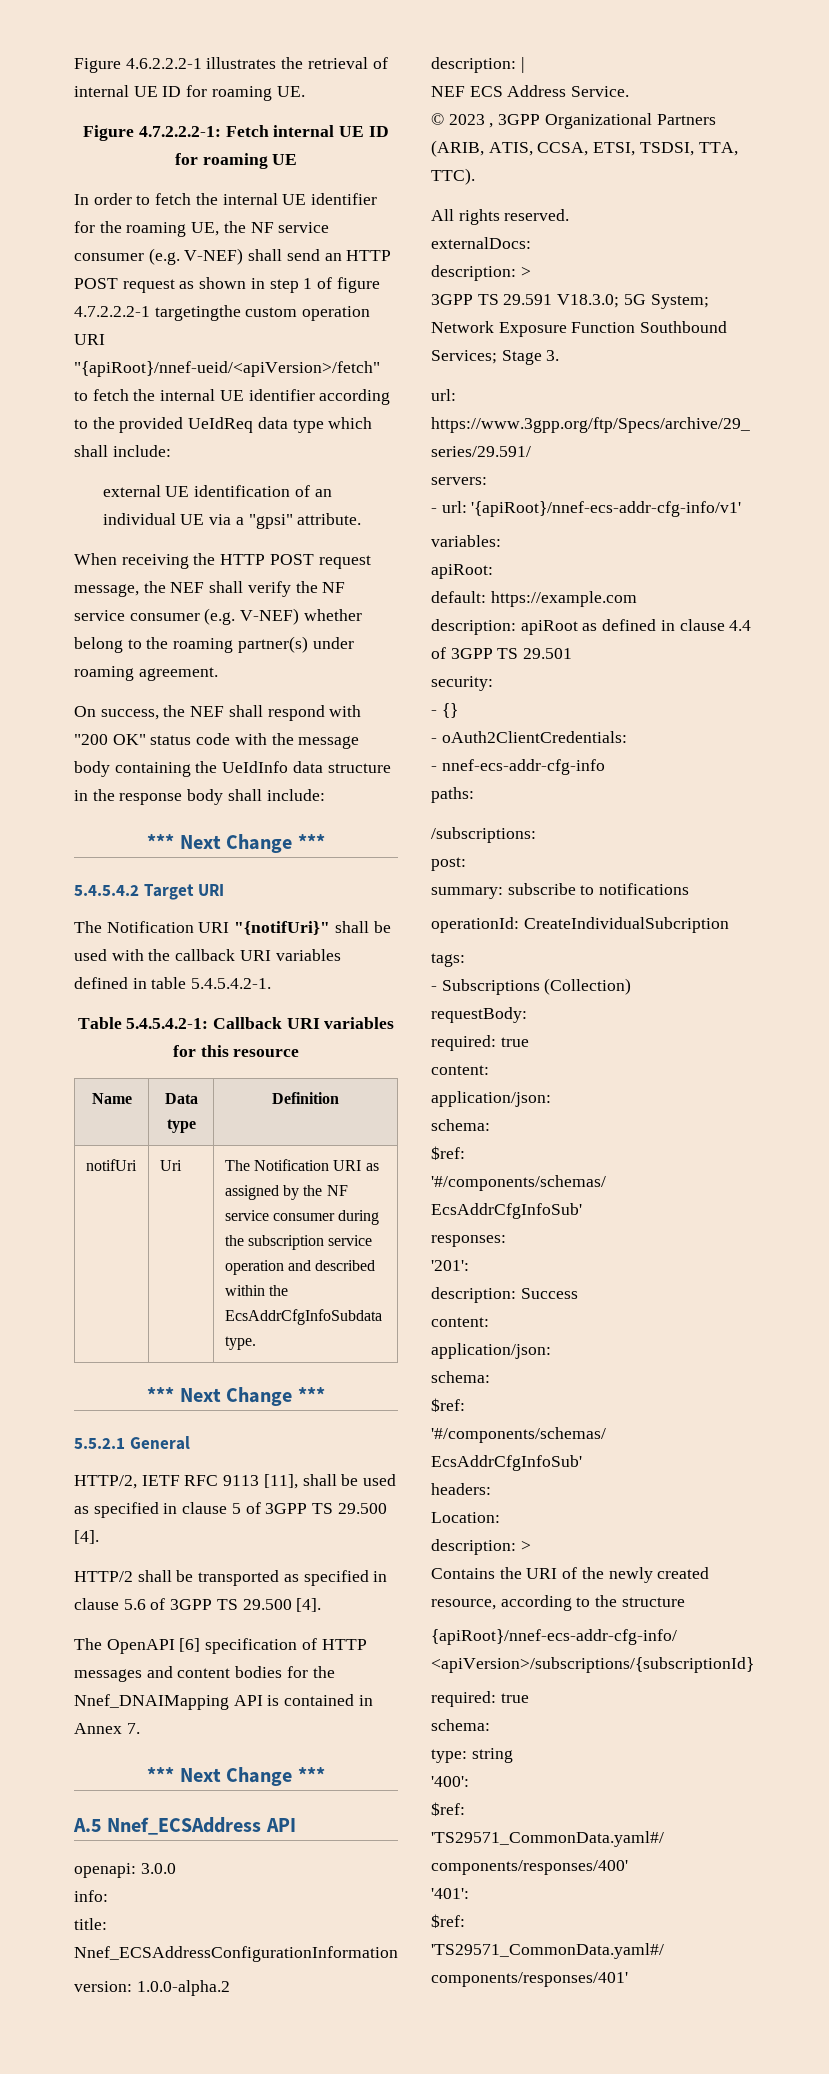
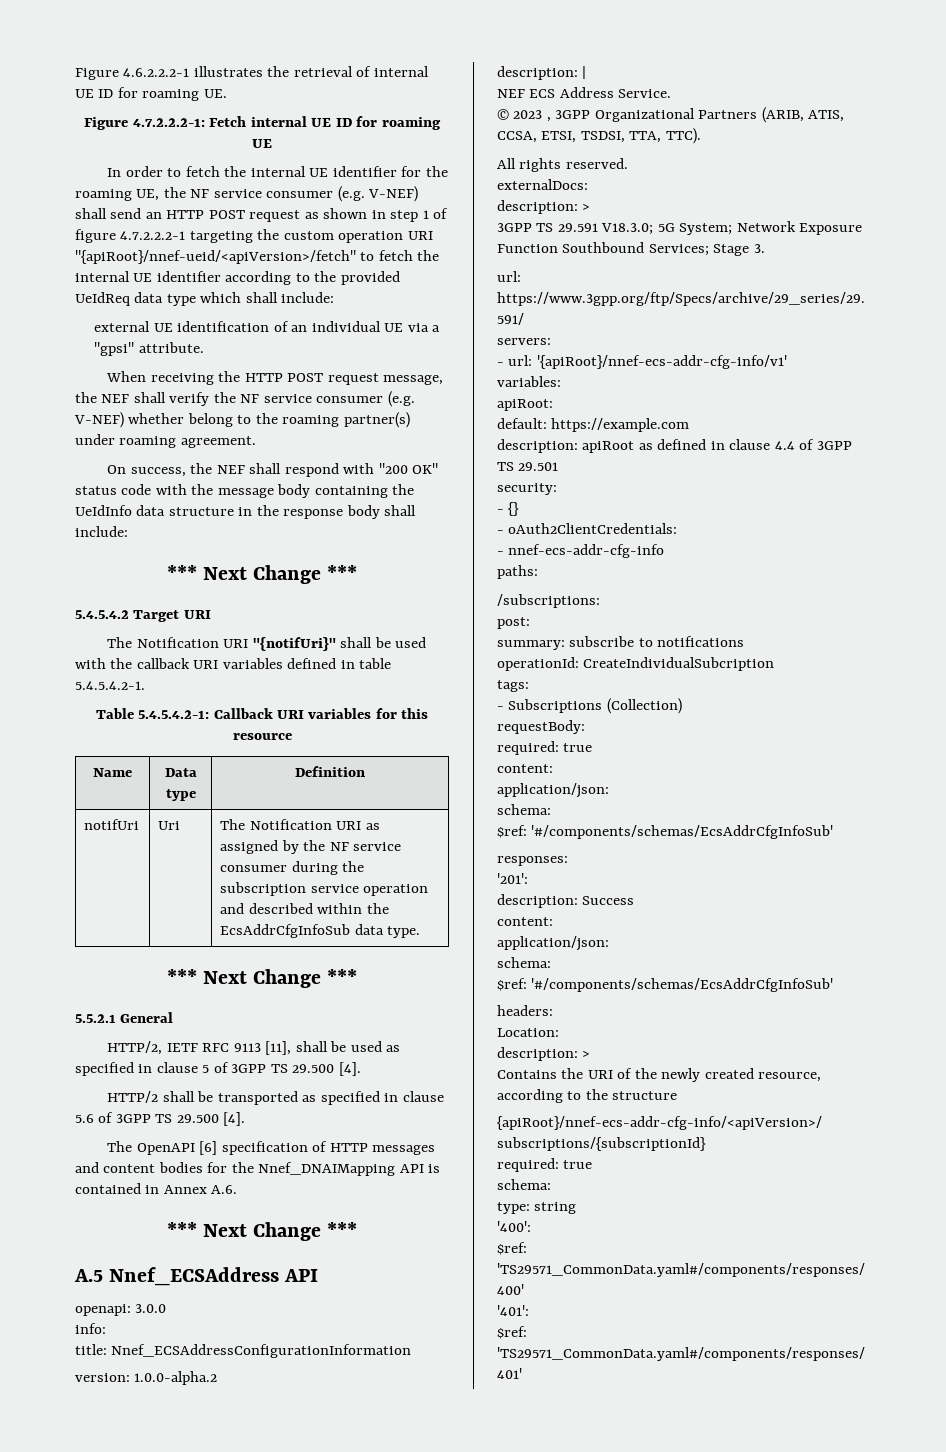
[154,305,241,321] targetingthe -> [189,229,280,243] targeting the
[224,1309,382,1325] EcsAddrCfgInfoSubdata -> [220,924,384,938] EcsAddrCfgInfoSub data
[126,1723,140,1734] 7. -> [211,1185,238,1194] A.6.

